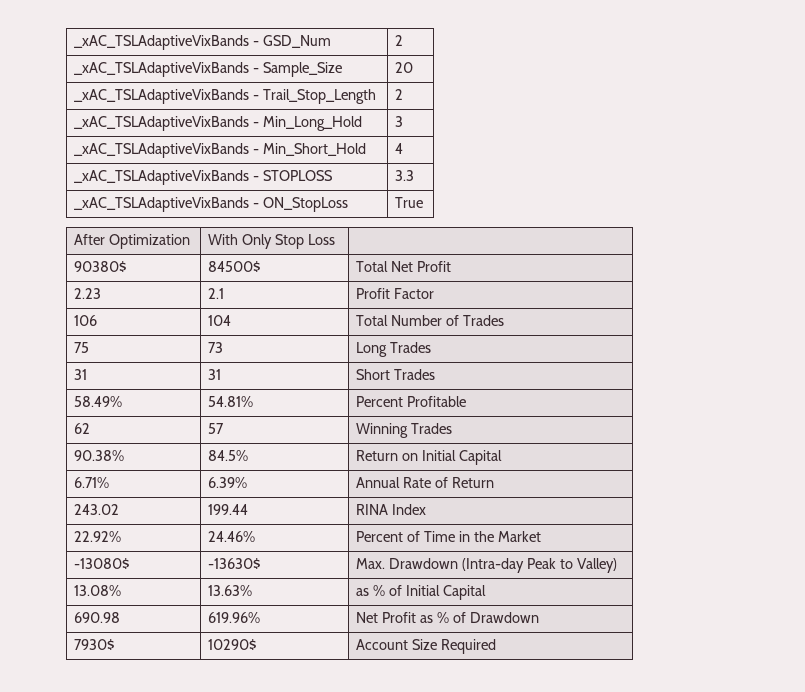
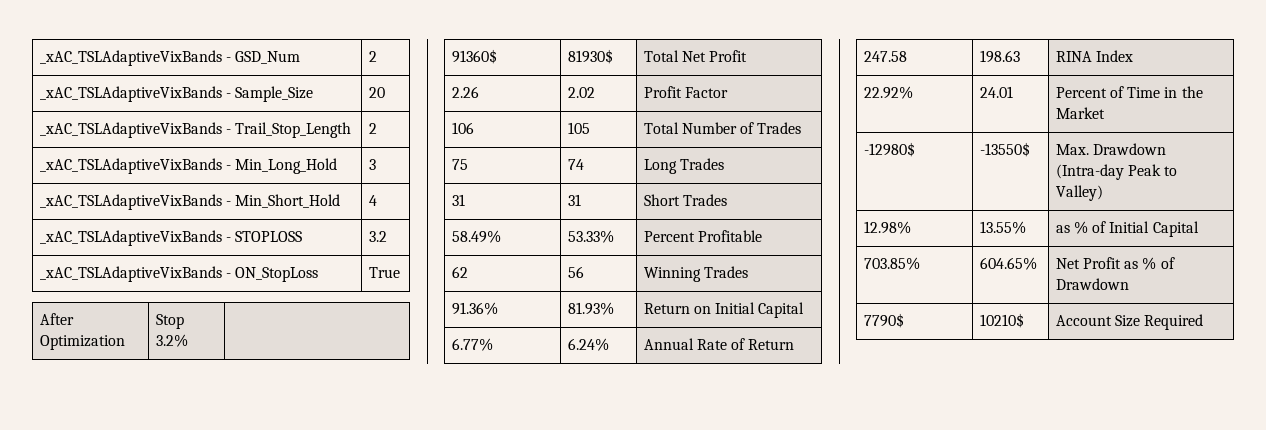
[395,170,415,181] 3.3 -> [368,231,387,242] 3.2
[208,234,336,249] [74,261,127,272] [208,261,261,272] With Only Stop Loss | // 90380$ | 84500$ -> [155,314,184,329] [155,334,188,347] [451,49,497,64] [567,49,613,64] Stop 3.2% | // 91360$ | 81930$
[74,288,102,299] [208,288,225,299] 2.23 | 2.1 -> [451,86,479,98] [567,87,595,98] 2.26 | 2.02
[208,315,232,326] 104 -> [567,122,590,134] 105
[208,342,224,353] 73 -> [567,159,584,170] 74
[208,396,254,407] 54.81% -> [567,230,614,243] 53.33%
[208,423,225,434] 57 -> [567,266,584,278] 56
[74,450,125,461] [208,450,249,461] 90.38% | 84.5% -> [451,302,498,315] [567,302,614,315] 91.36% | 81.93%
[74,477,110,488] [208,477,248,488] 6.71% | 6.39% -> [451,338,493,351] [567,338,609,351] 6.77% | 6.24%
[74,504,120,515] [208,504,249,515] 243.02 | 199.44 -> [863,51,907,62] [979,50,1020,63] 247.58 | 198.63
[208,531,256,542] 24.46% -> [979,86,1013,98] 24.01
[74,558,130,569] [208,558,261,569] -13080$ | -13630$ -> [863,142,915,157] [979,142,1030,157] -12980$ | -13550$
[74,585,122,596] [208,585,253,596] 13.08% | 13.63% -> [863,221,911,234] [979,221,1026,234] 12.98% | 13.55%
[74,612,121,623] [208,612,261,623] 690.98 | 619.96% -> [863,257,920,270] [979,257,1037,270] 703.85% | 604.65%
[74,639,115,650] [208,639,257,650] 7930$ | 10290$ -> [863,313,904,328] [979,313,1024,328] 7790$ | 10210$

